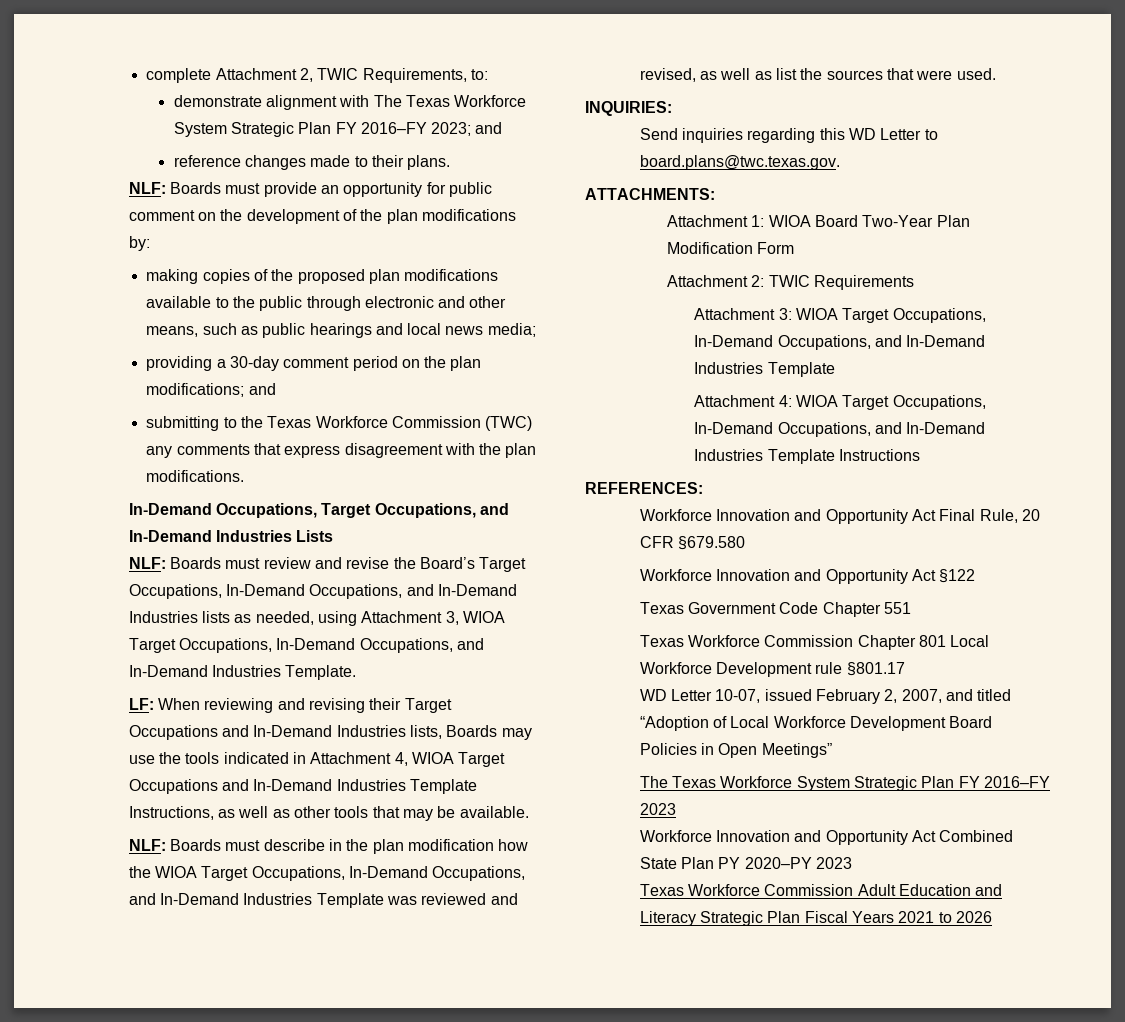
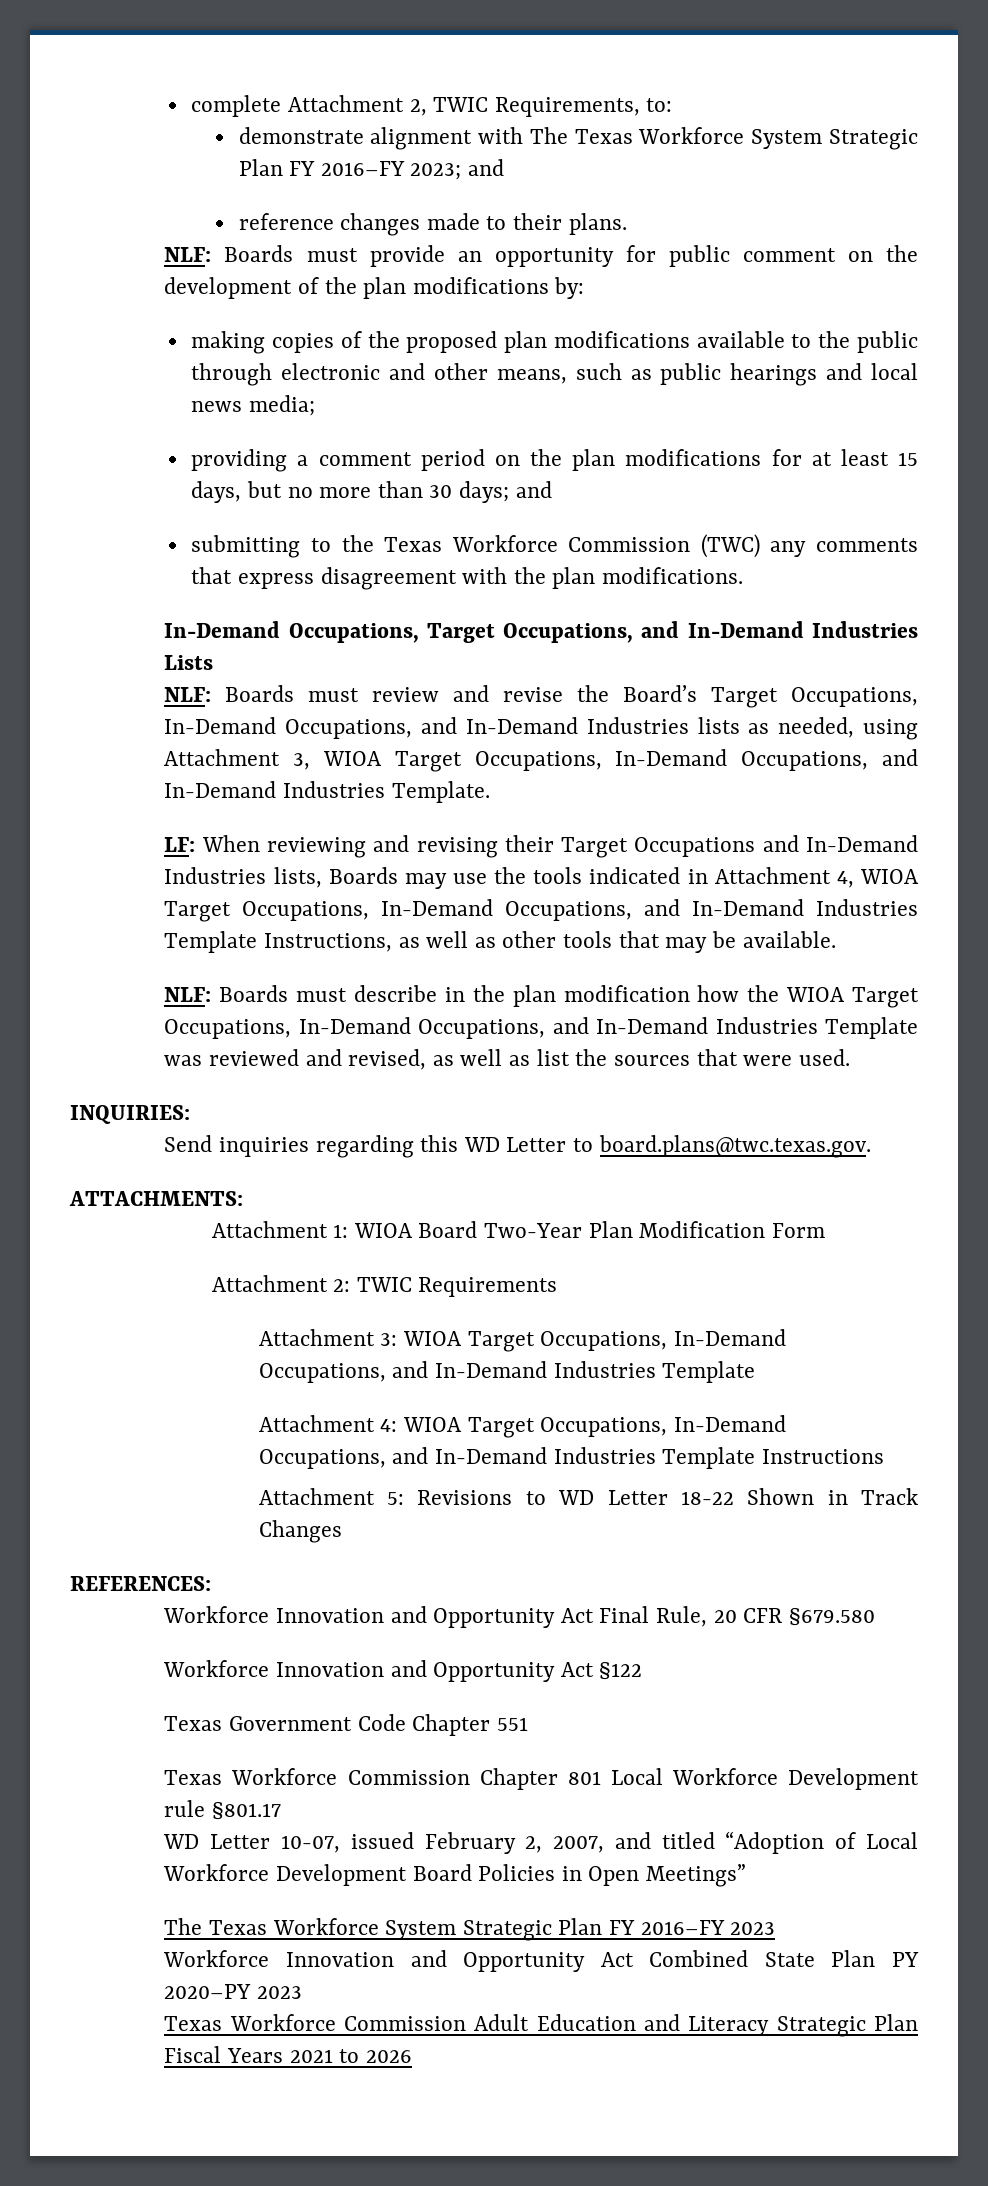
[229,356,279,371] 30-day -> (309, 460) none
[146,383,245,397] modifications; -> [625,449,918,466] [191,481,510,503] modifications for at least 15 days, but no more than 30 days;
[128,779,218,794] Occupations -> [242,899,633,921] Occupations, In-Demand Occupations,
(920, 455) none -> [258,1488,918,1505] [258,1520,342,1543] // Attachment 5: Revisions to WD Letter 18-22 Shown in Track Changes

